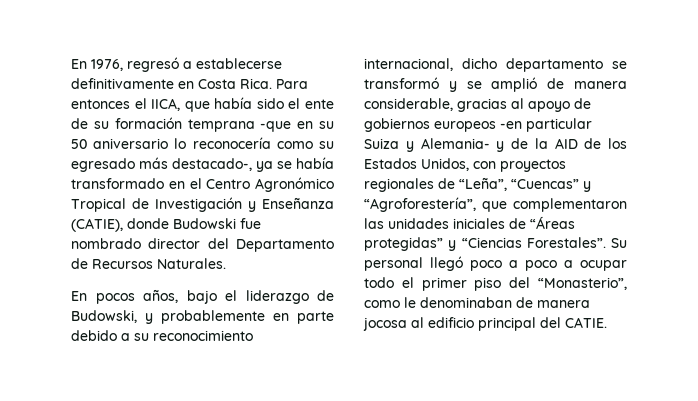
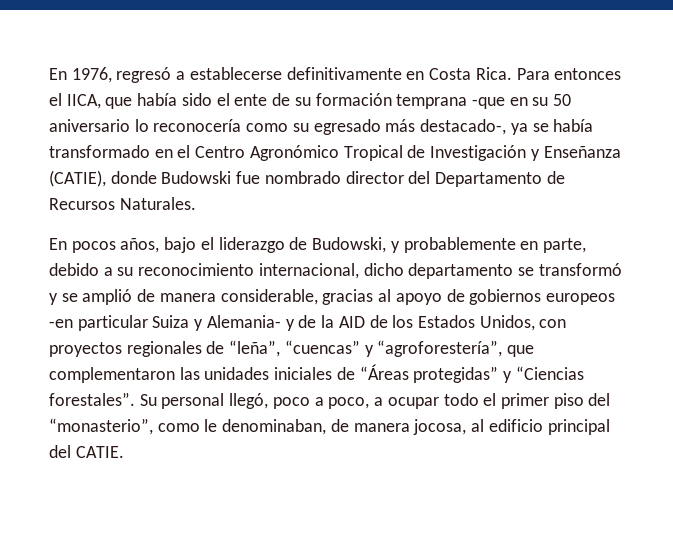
[297,311,334,324] parte -> [542,238,586,253] parte,
[459,177,591,192] [364,197,476,212] “Leña”, “Cuencas” y “Agroforestería”, -> [229,340,503,357] “leña”, “cuencas” y “agroforestería”,
[526,237,606,248] Forestales”. -> [49,392,135,406] forestales”.
[430,256,557,271] llegó poco a poco -> [229,393,370,409] llegó, poco a poco,
[538,277,627,290] “Monasterio”, -> [49,418,153,435] “monasterio”,
[420,297,590,308] [363,317,407,331] denominaban de manera jocosa -> [222,419,467,435] denominaban, de manera jocosa,

